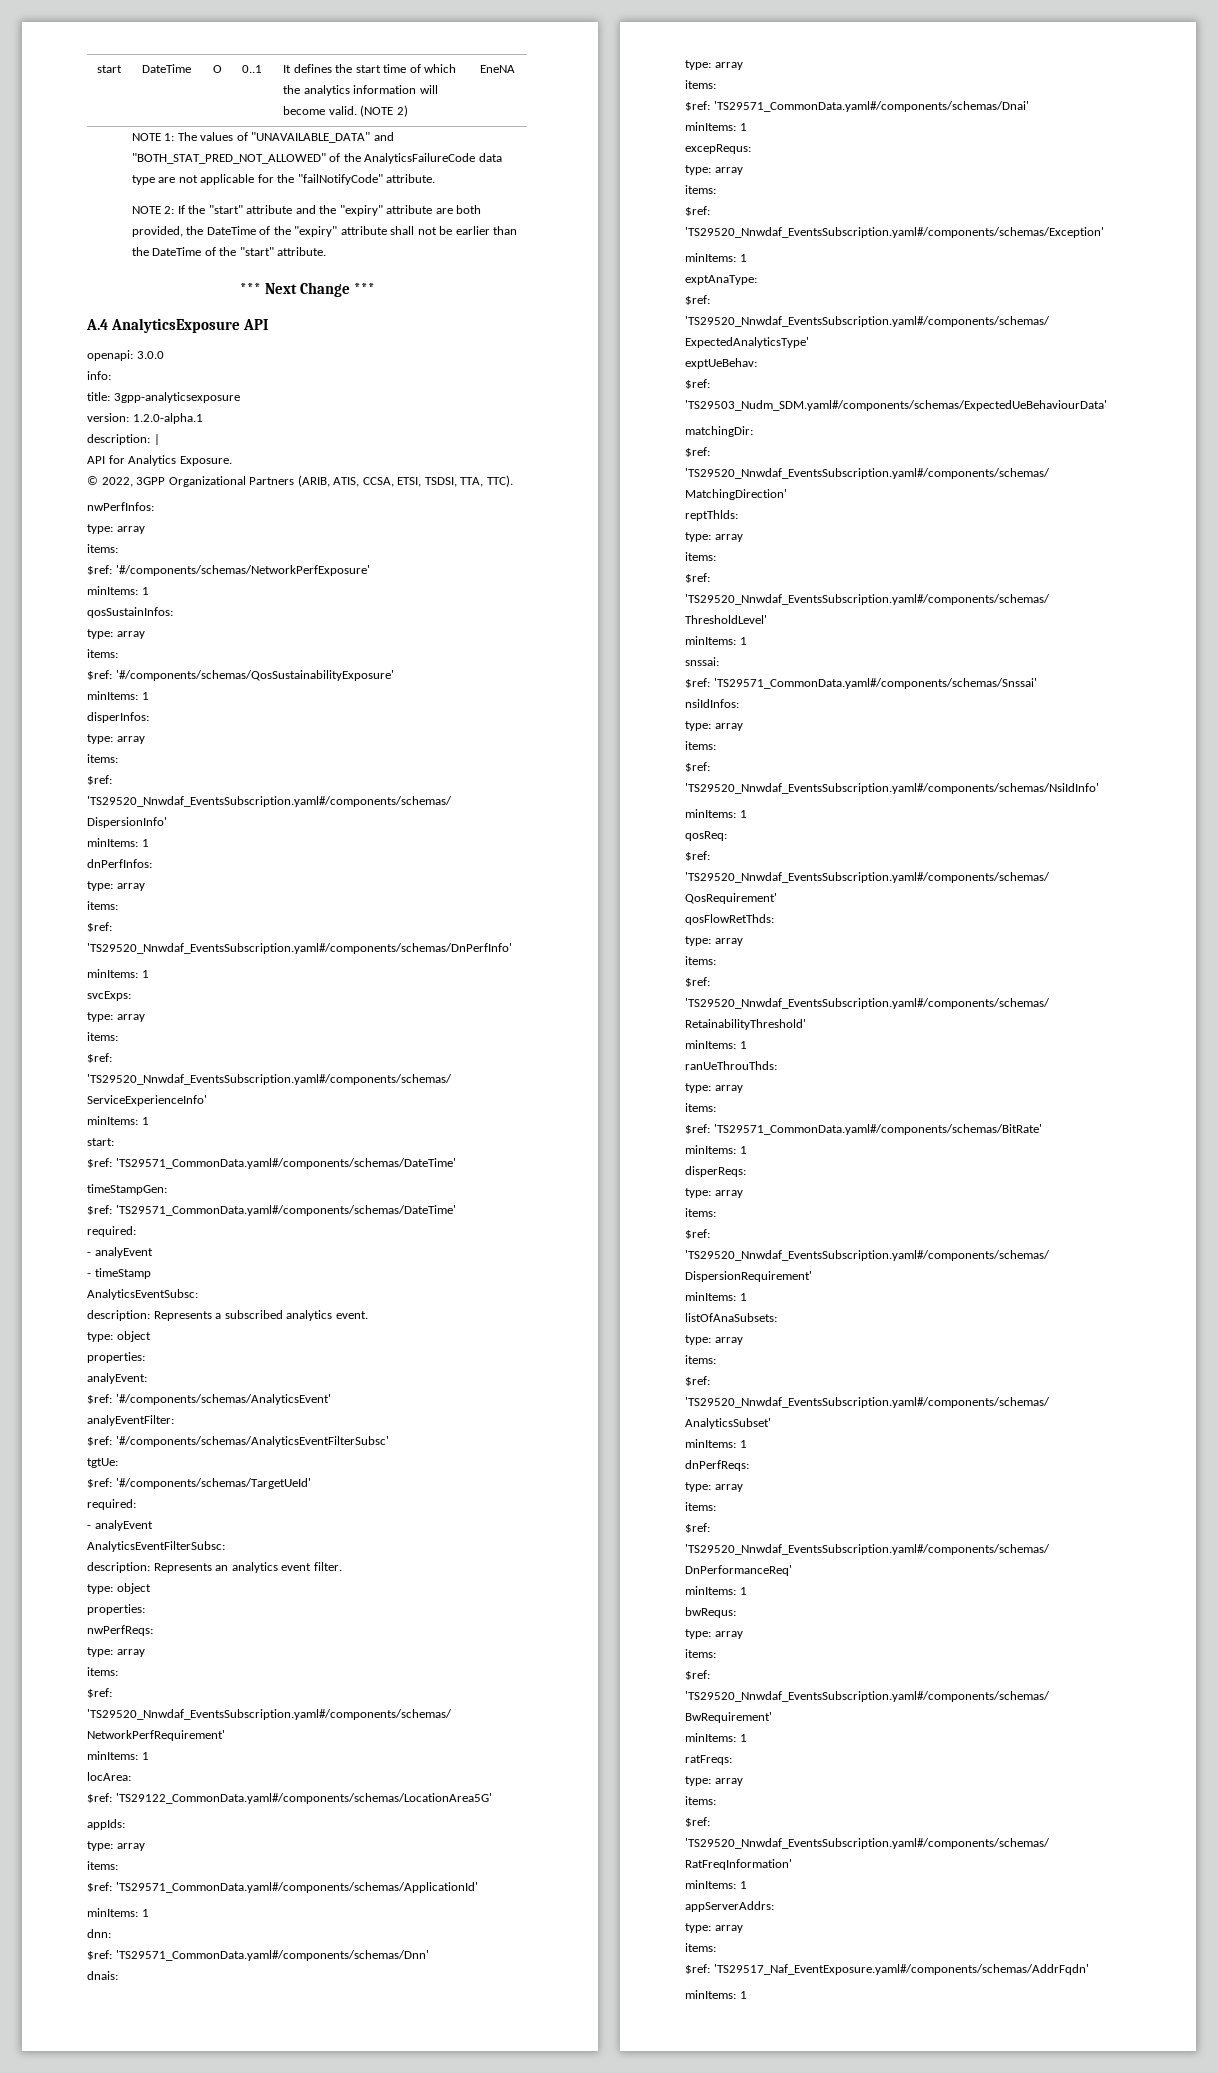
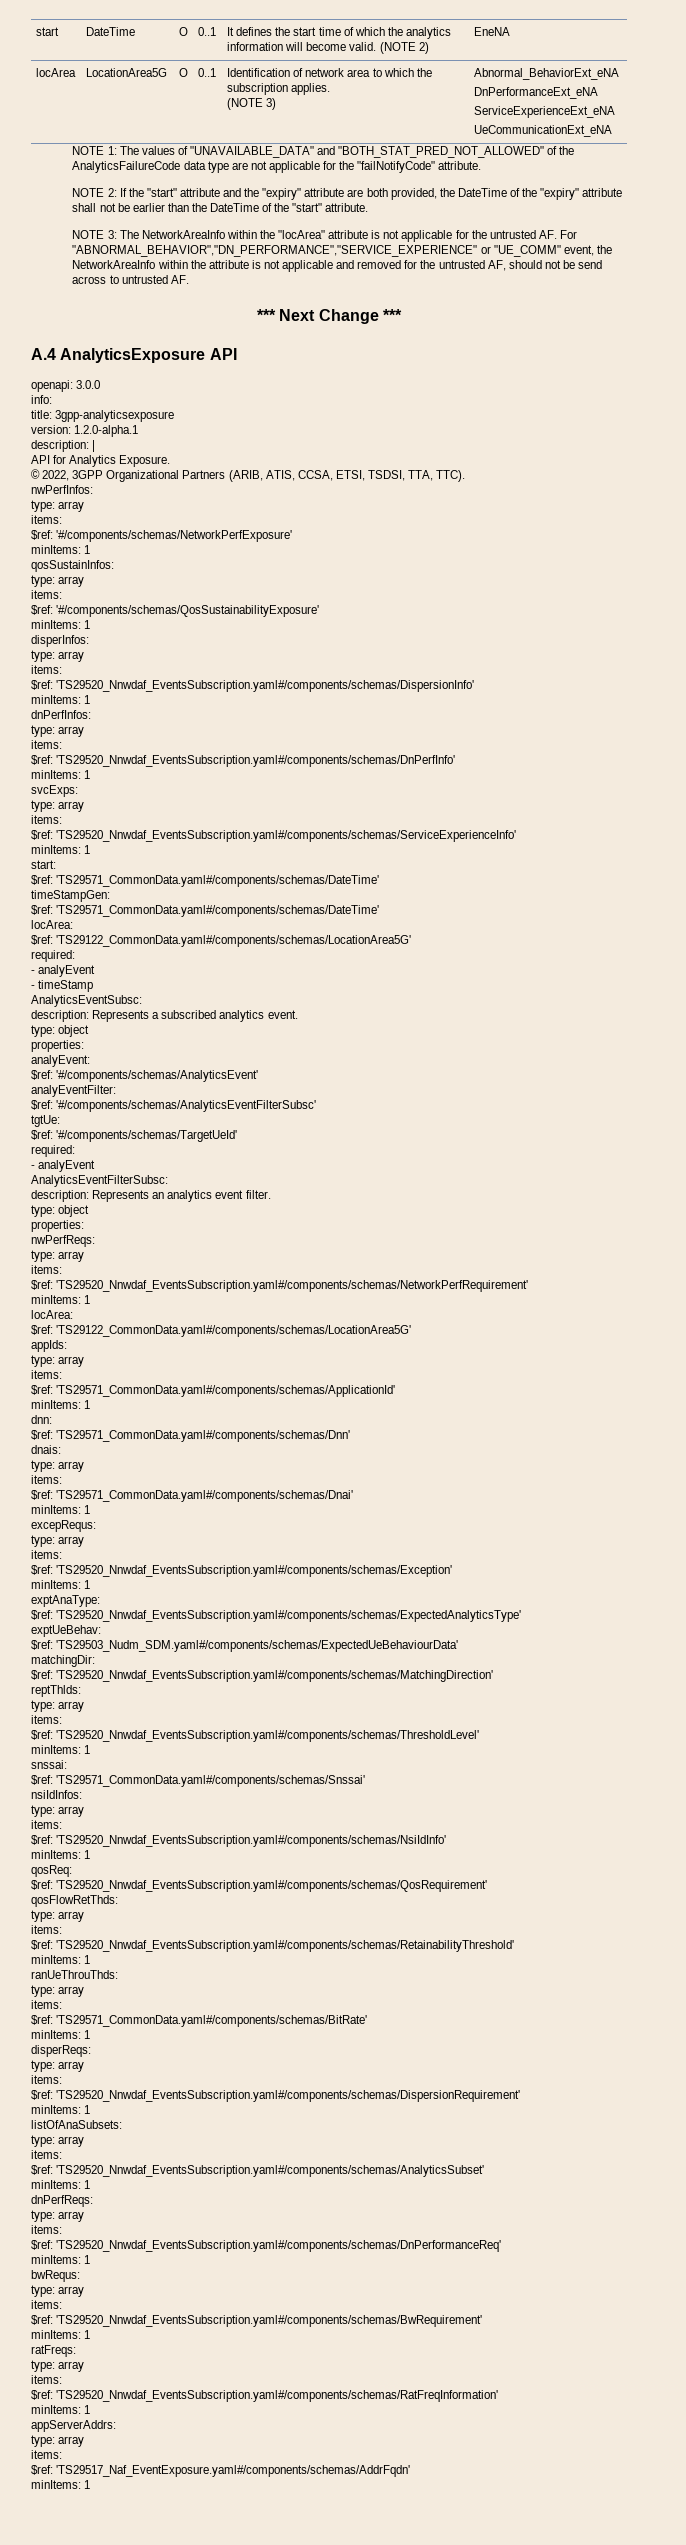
(516, 69) none -> [36,68,77,77] [86,68,168,77] [179,68,188,77] [198,68,217,77] [227,68,432,77] [227,83,331,95] [227,98,277,110] [474,68,620,80] [474,87,599,99] [474,106,616,118] [474,125,613,137] // locArea | LocationArea5G | O | 0..1 | Identification of network area to which the subscription applies. // (NOTE 3) | Abnormal_BehaviorExt_eNA // DnPerformanceExt_eNA // ServiceExperienceExt_eNA // UeCommunicationExt_eNA
(327, 251) none -> [72,230,577,242] [72,245,612,257] [72,260,603,272] [72,275,189,284] // NOTE 3: The NetworkAreaInfo within the "locArea" attribute is not applicable for the untrusted AF. For "ABNORMAL_BEHAVIOR","DN_PERFORMANCE","SERVICE_EXPERIENCE" or "UE_COMM" event, the NetworkAreaInfo within the attribute is not applicable and removed for the untrusted AF, should not be send across to untrusted AF.
(456, 1210) none -> [31,920,73,929] [31,935,412,947] // locArea: // $ref: 'TS29122_CommonData.yaml#/components/schemas/LocationArea5G'

